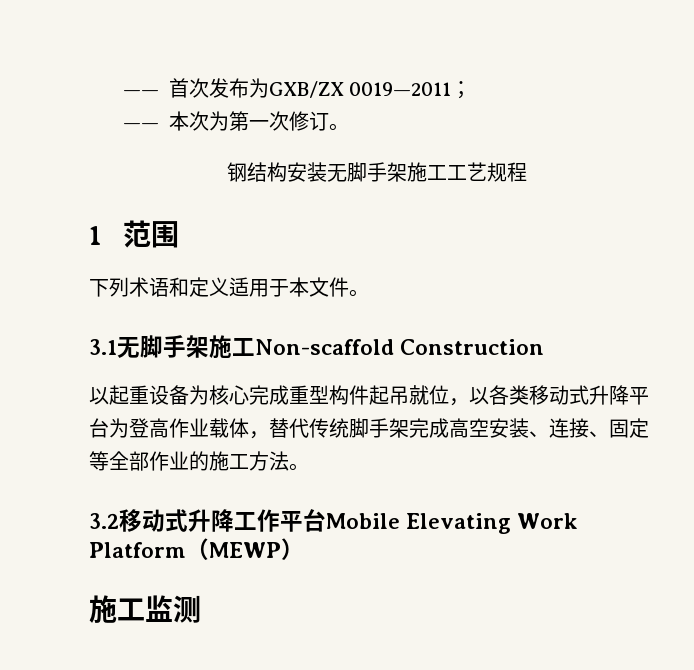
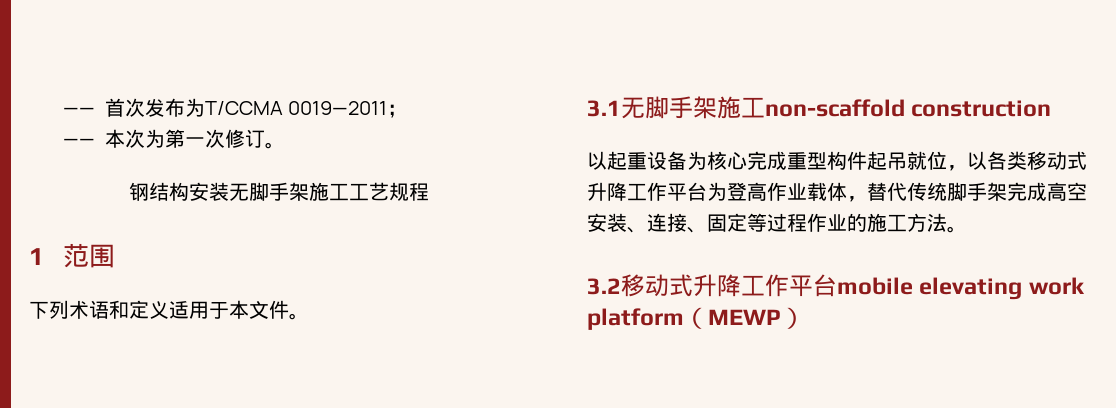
[268,81,344,98] GXB/ZX -> [204,101,283,115] T/CCMA
[255,339,545,355] Non-scaffold Construction -> [765,99,1052,117] non-scaffold construction
(629, 395) none -> [627,182,667,201] 工作
[109,451,149,471] 全部 -> [767,213,807,232] 过程
[326,513,579,534] [89,542,186,558] Mobile Elevating Work Platform -> [837,277,1085,300] [587,308,684,330] mobile elevating work platform
[89,595,201,623] // 施工监测 -> (805, 318) none

